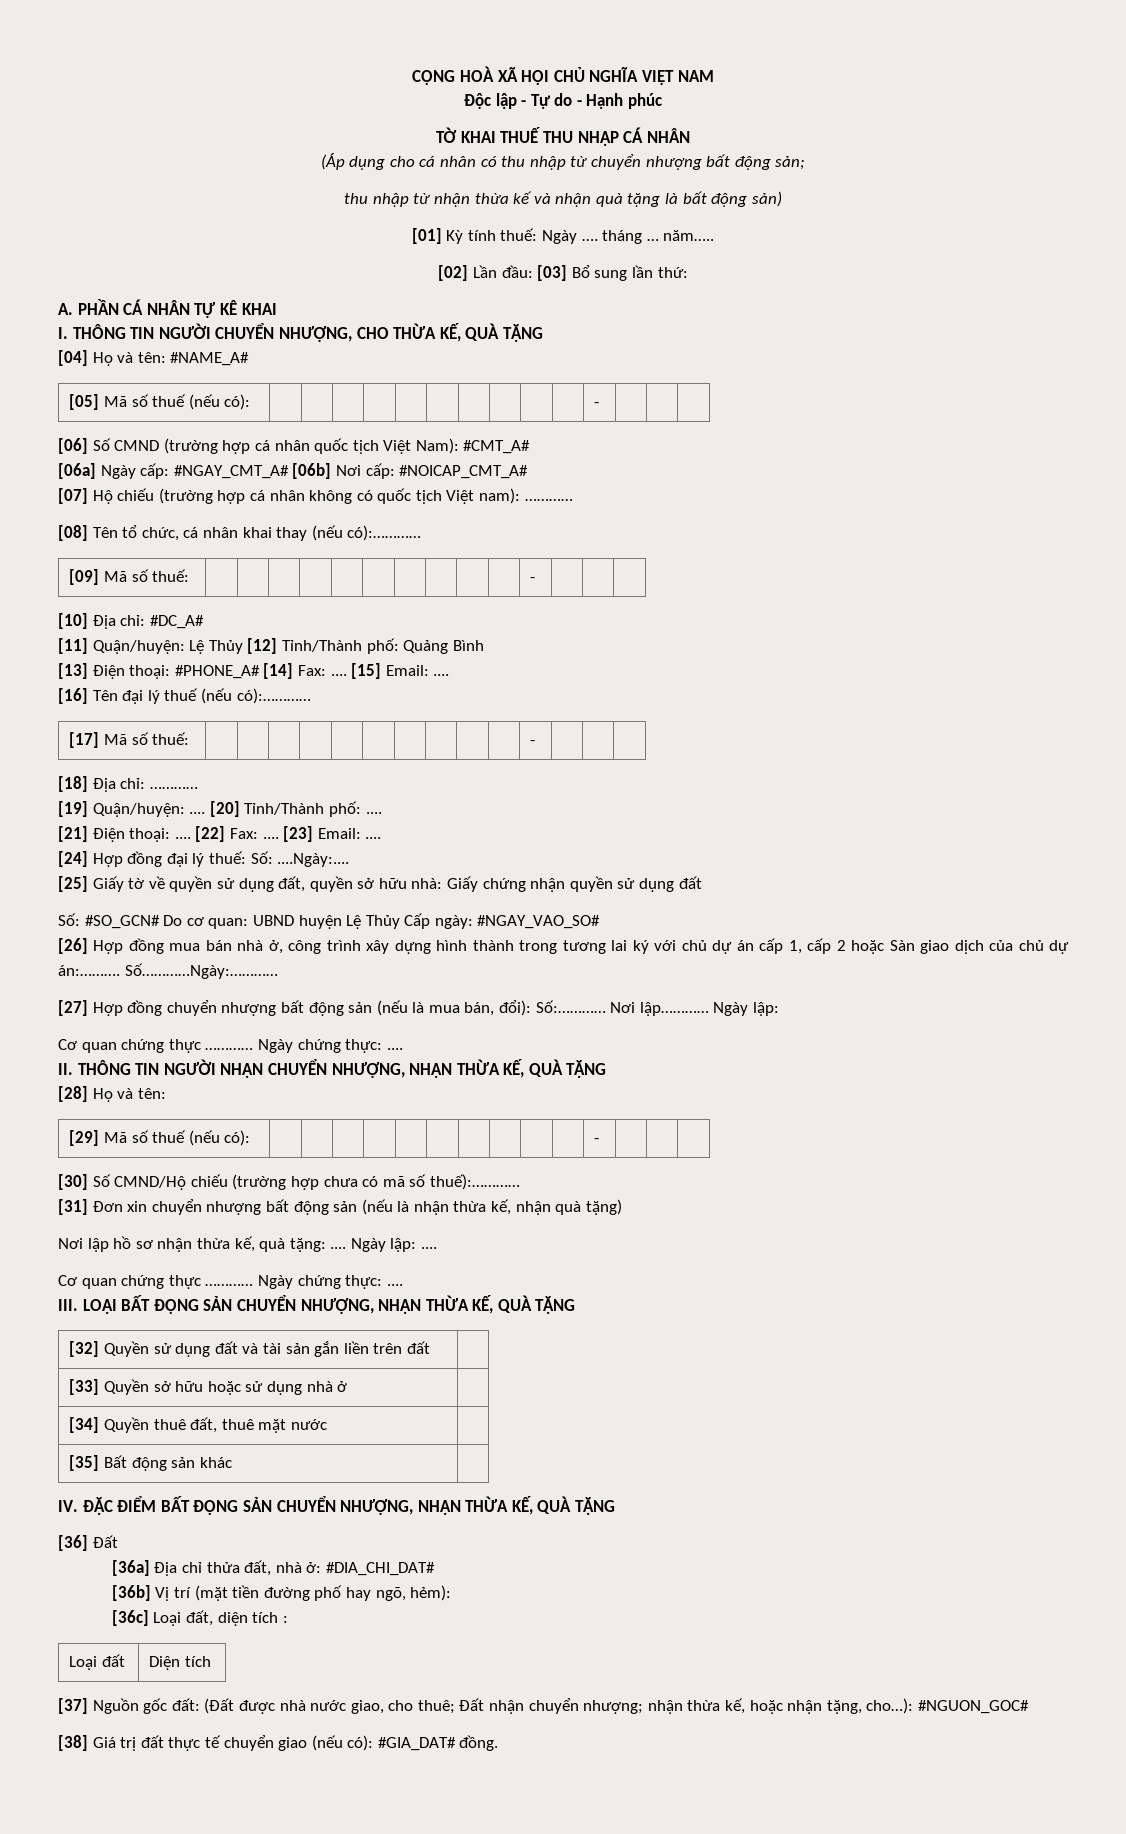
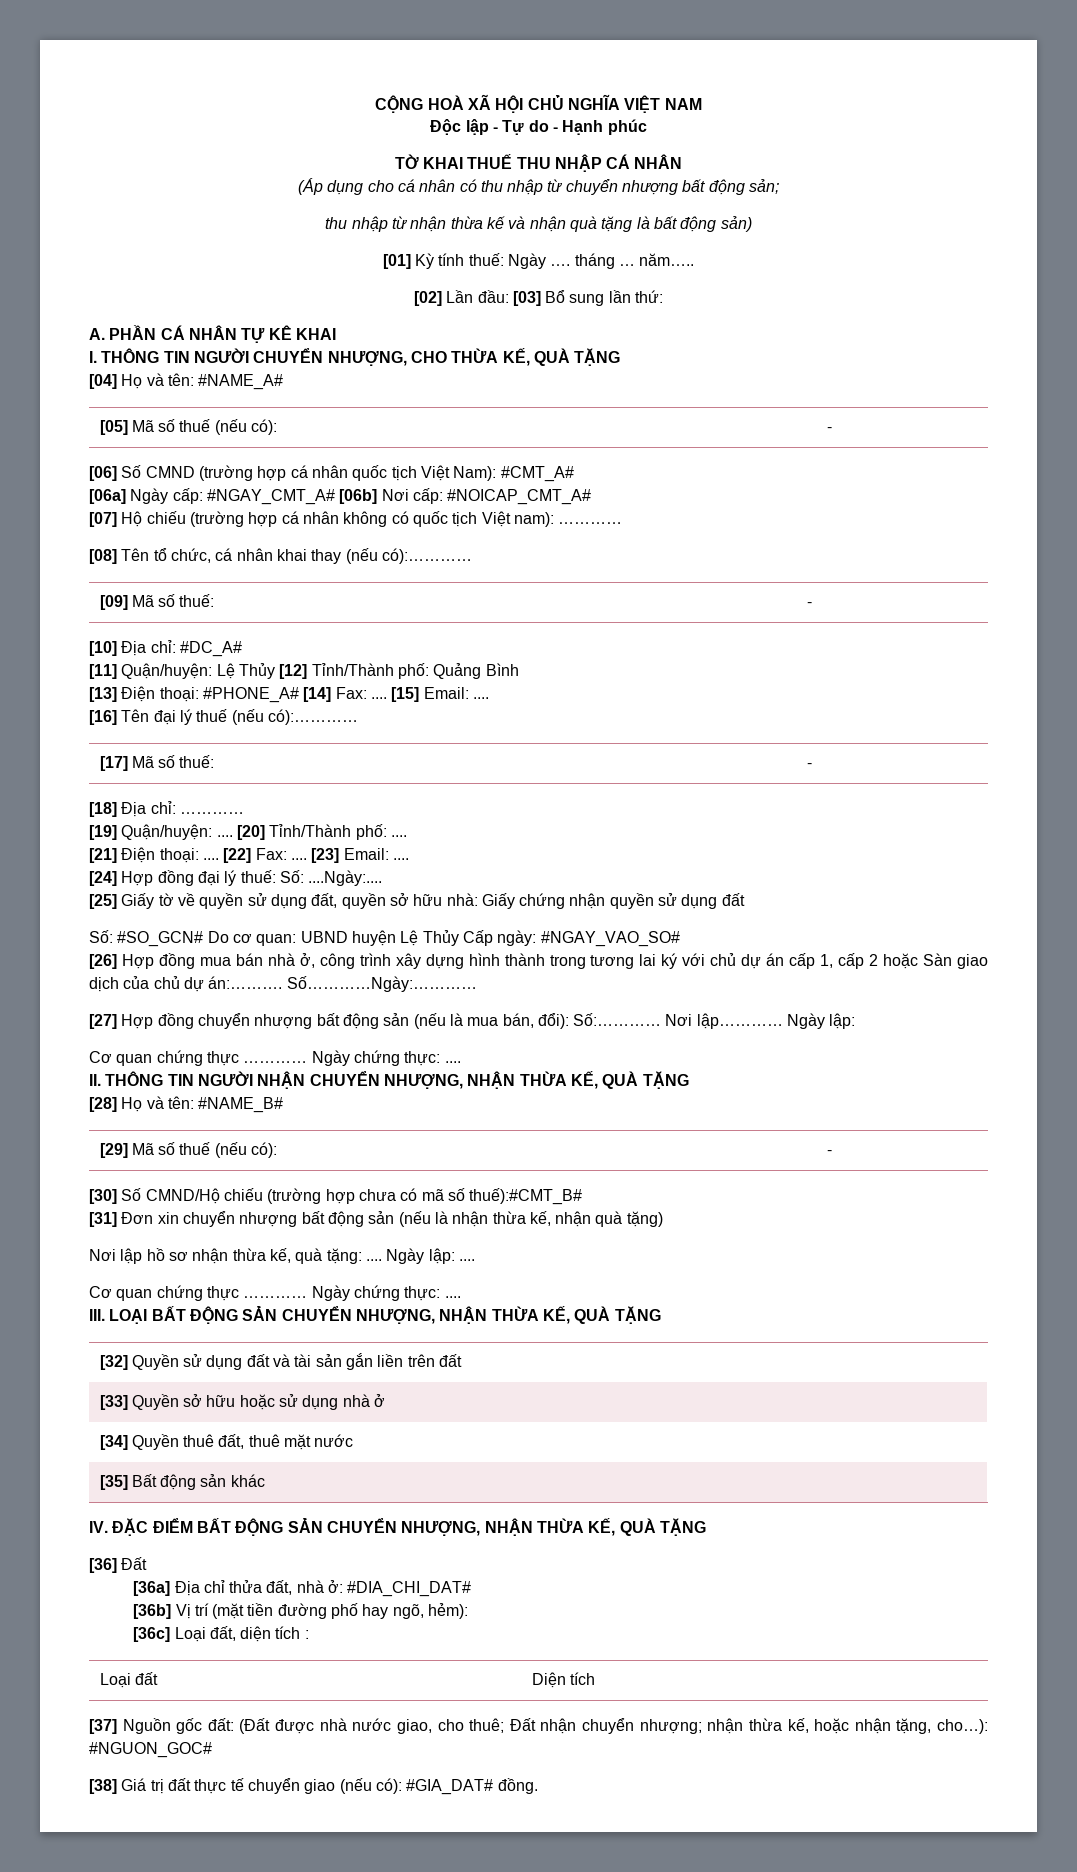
(166, 1093) none -> [198,1097,284,1113] #NAME_B#
[429,1174,520,1190] thuế):………… -> [469,1188,583,1205] thuế):#CMT_B#

